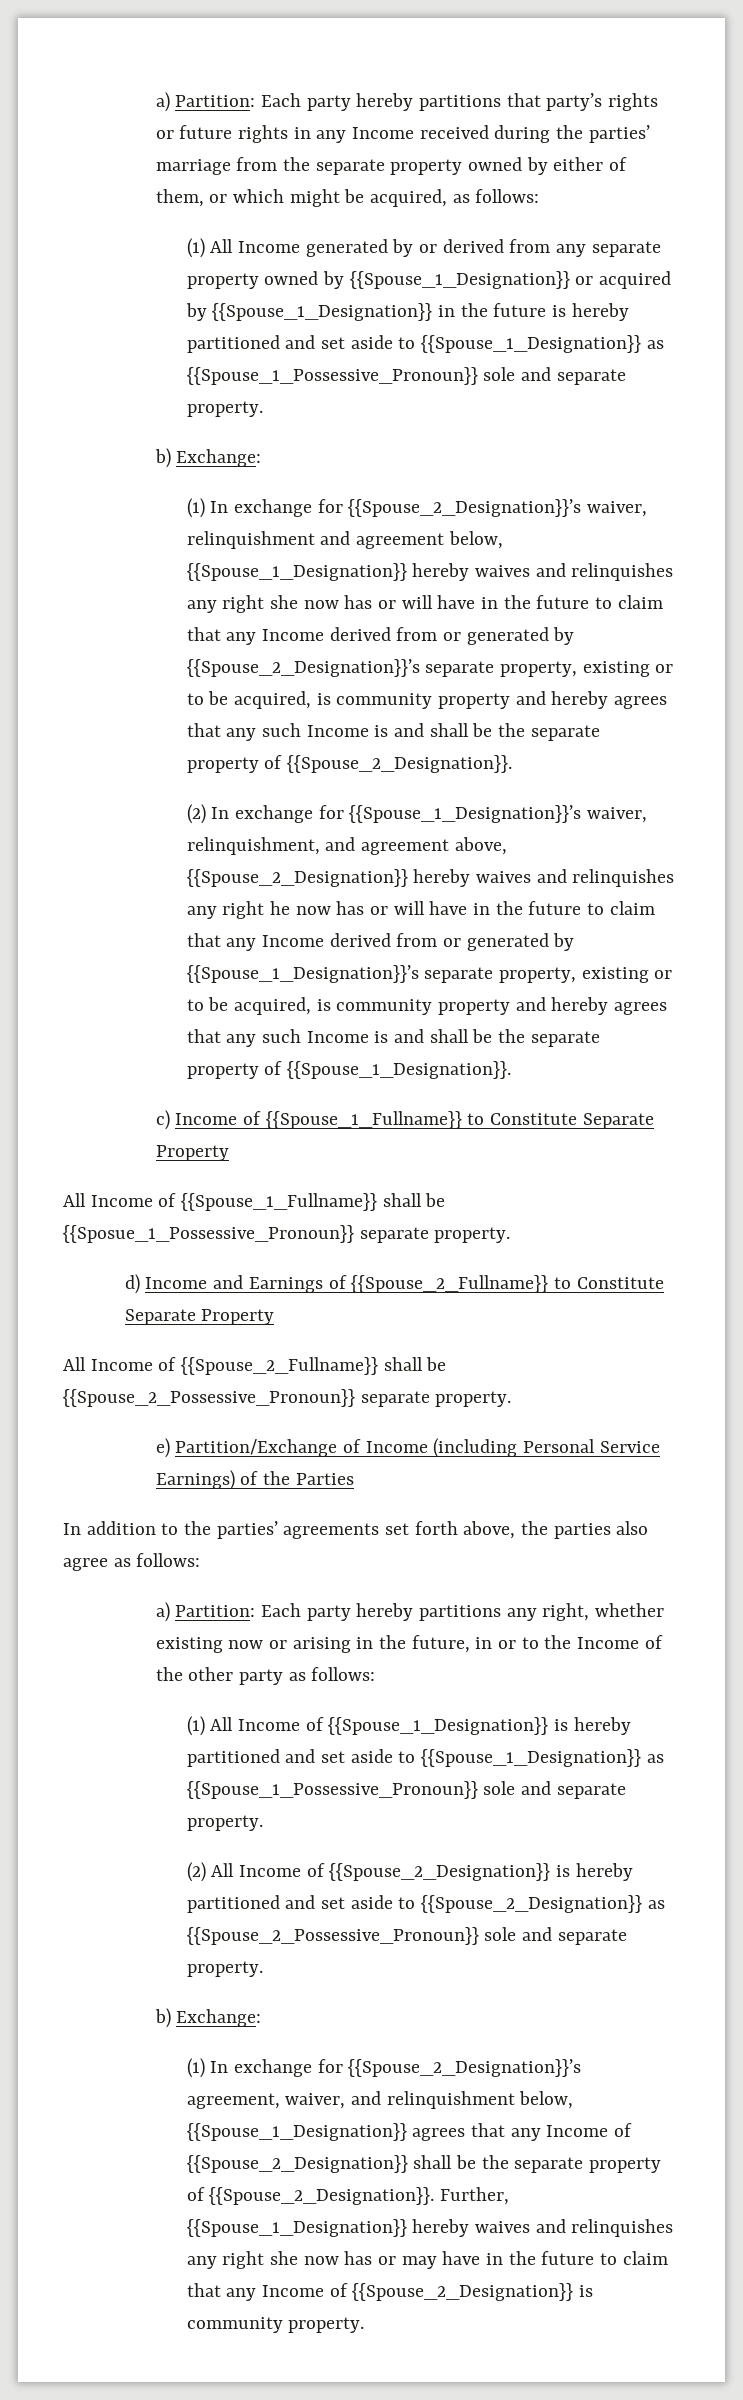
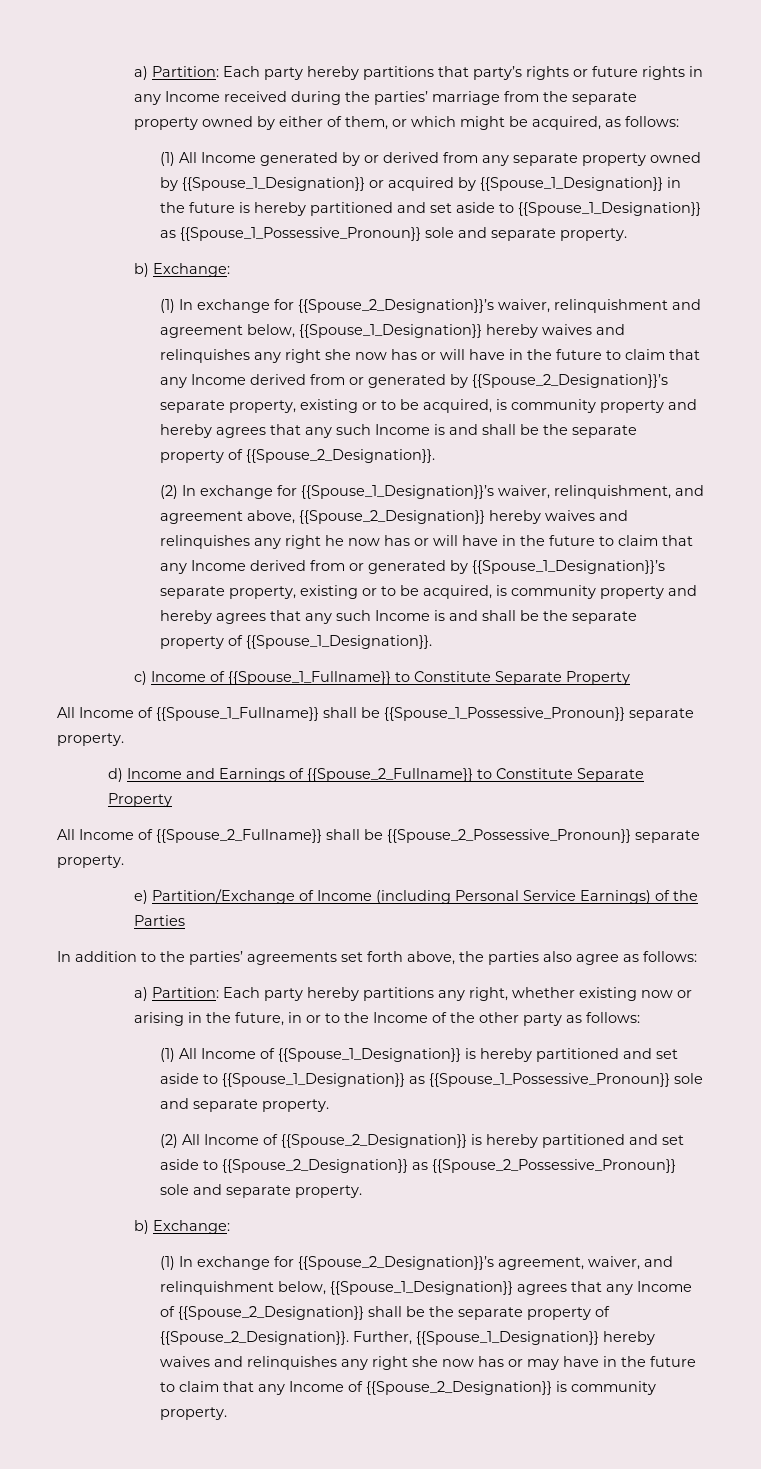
[63,1225,354,1243] {{Sposue_1_Possessive_Pronoun}} -> [384,707,625,721] {{Spouse_1_Possessive_Pronoun}}

